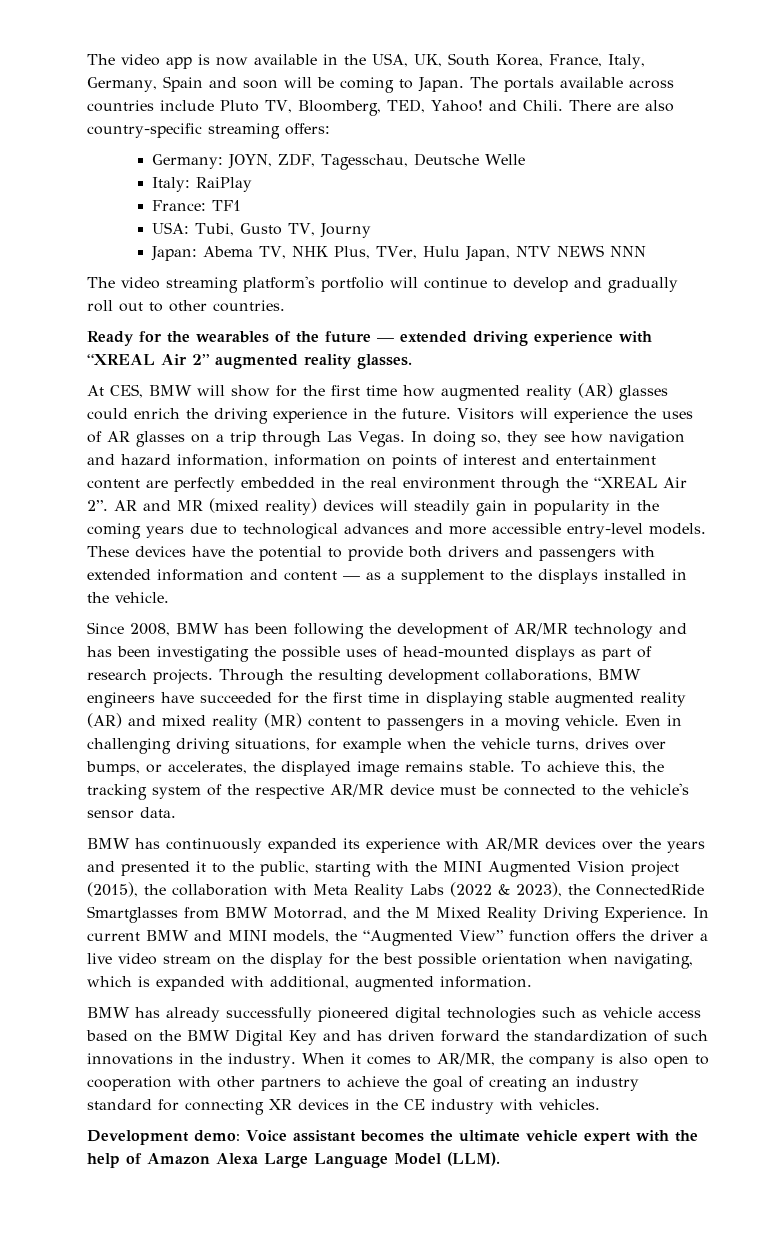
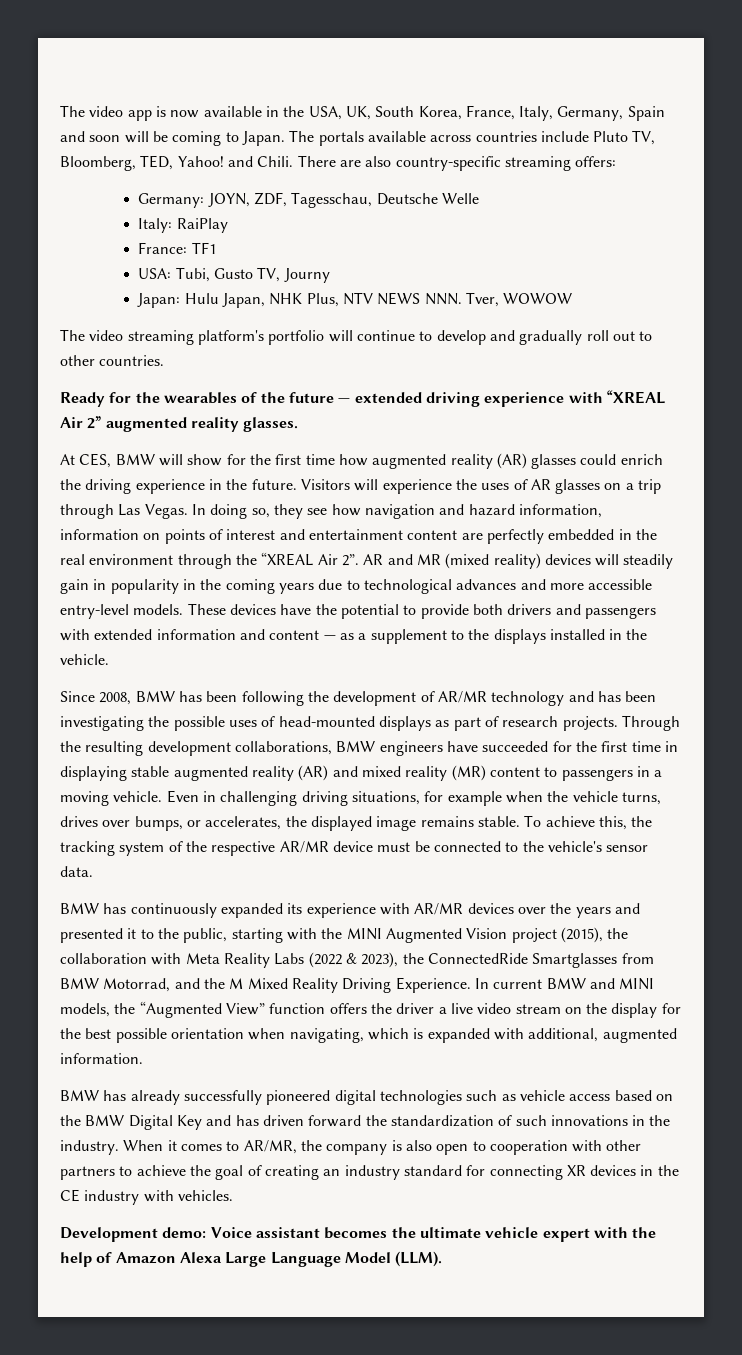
[202,245,646,261] Abema TV, NHK Plus, TVer, Hulu Japan, NTV NEWS NNN -> [184,292,573,308] Hulu Japan, NHK Plus, NTV NEWS NNN. Tver, WOWOW

